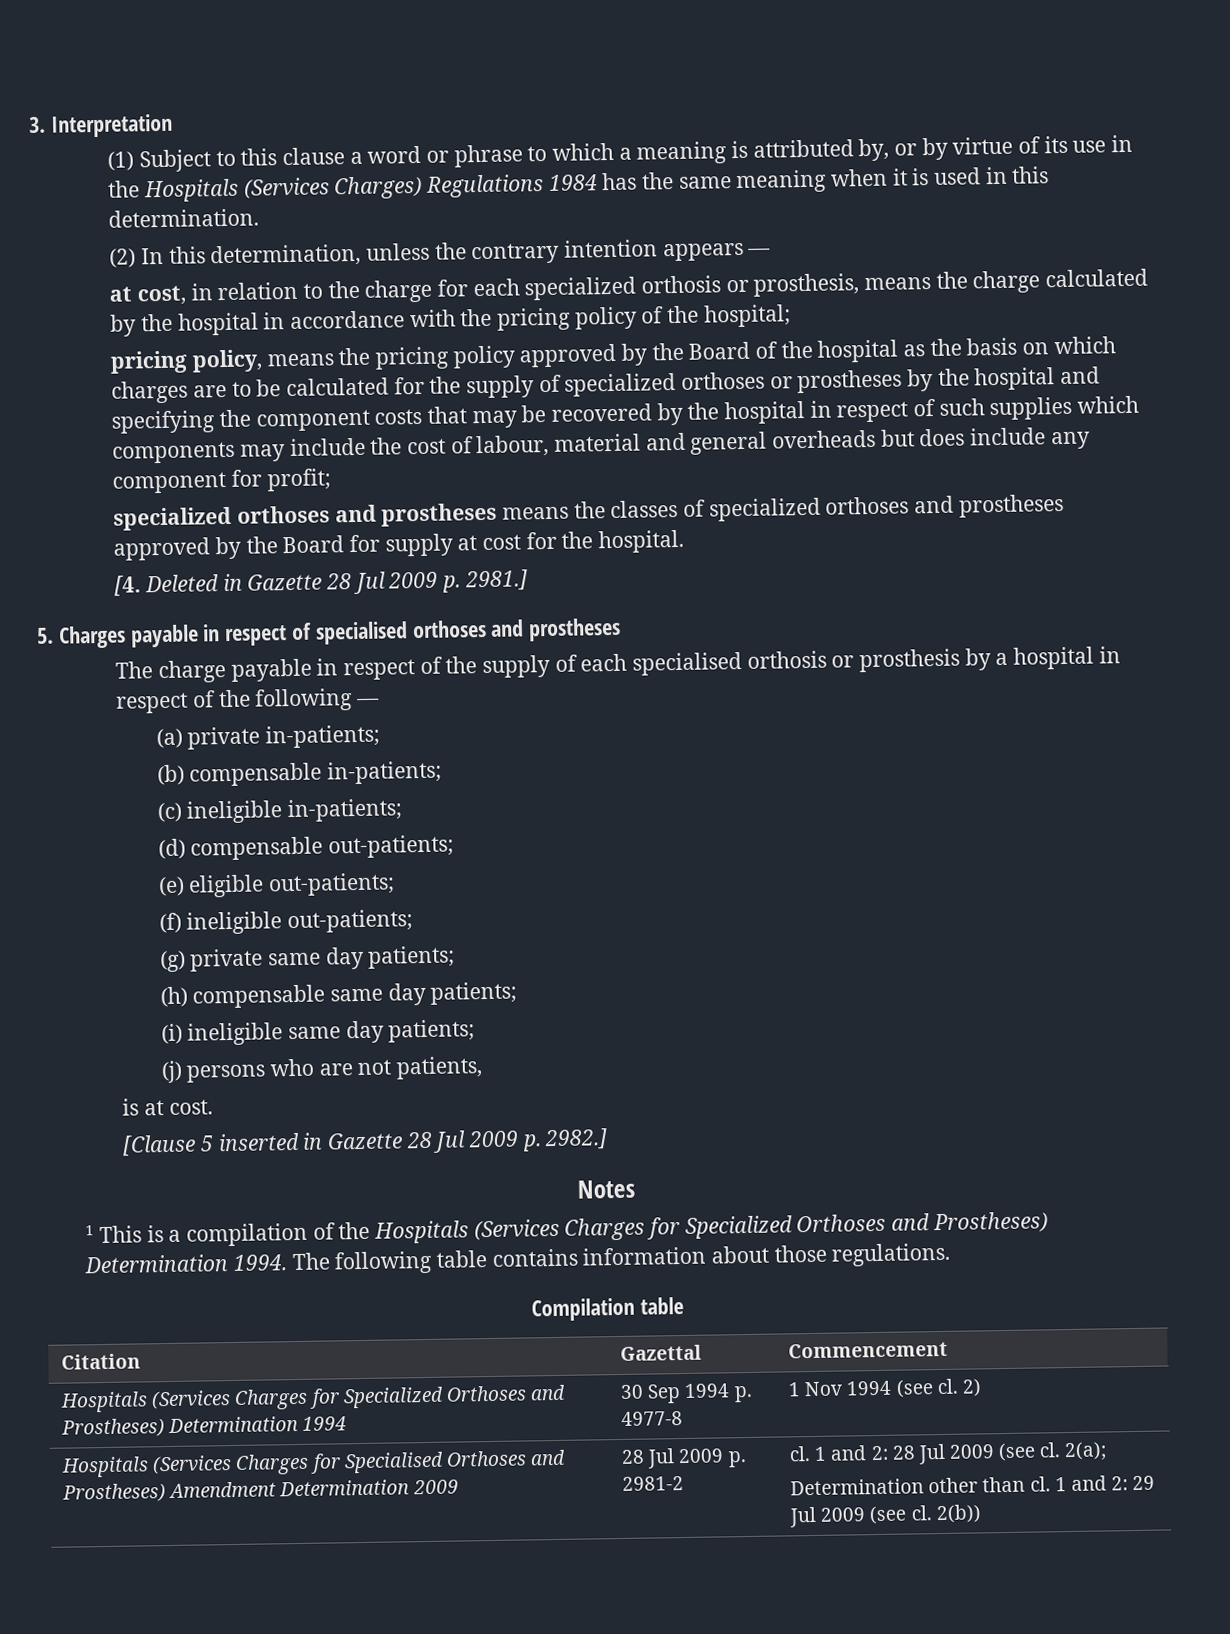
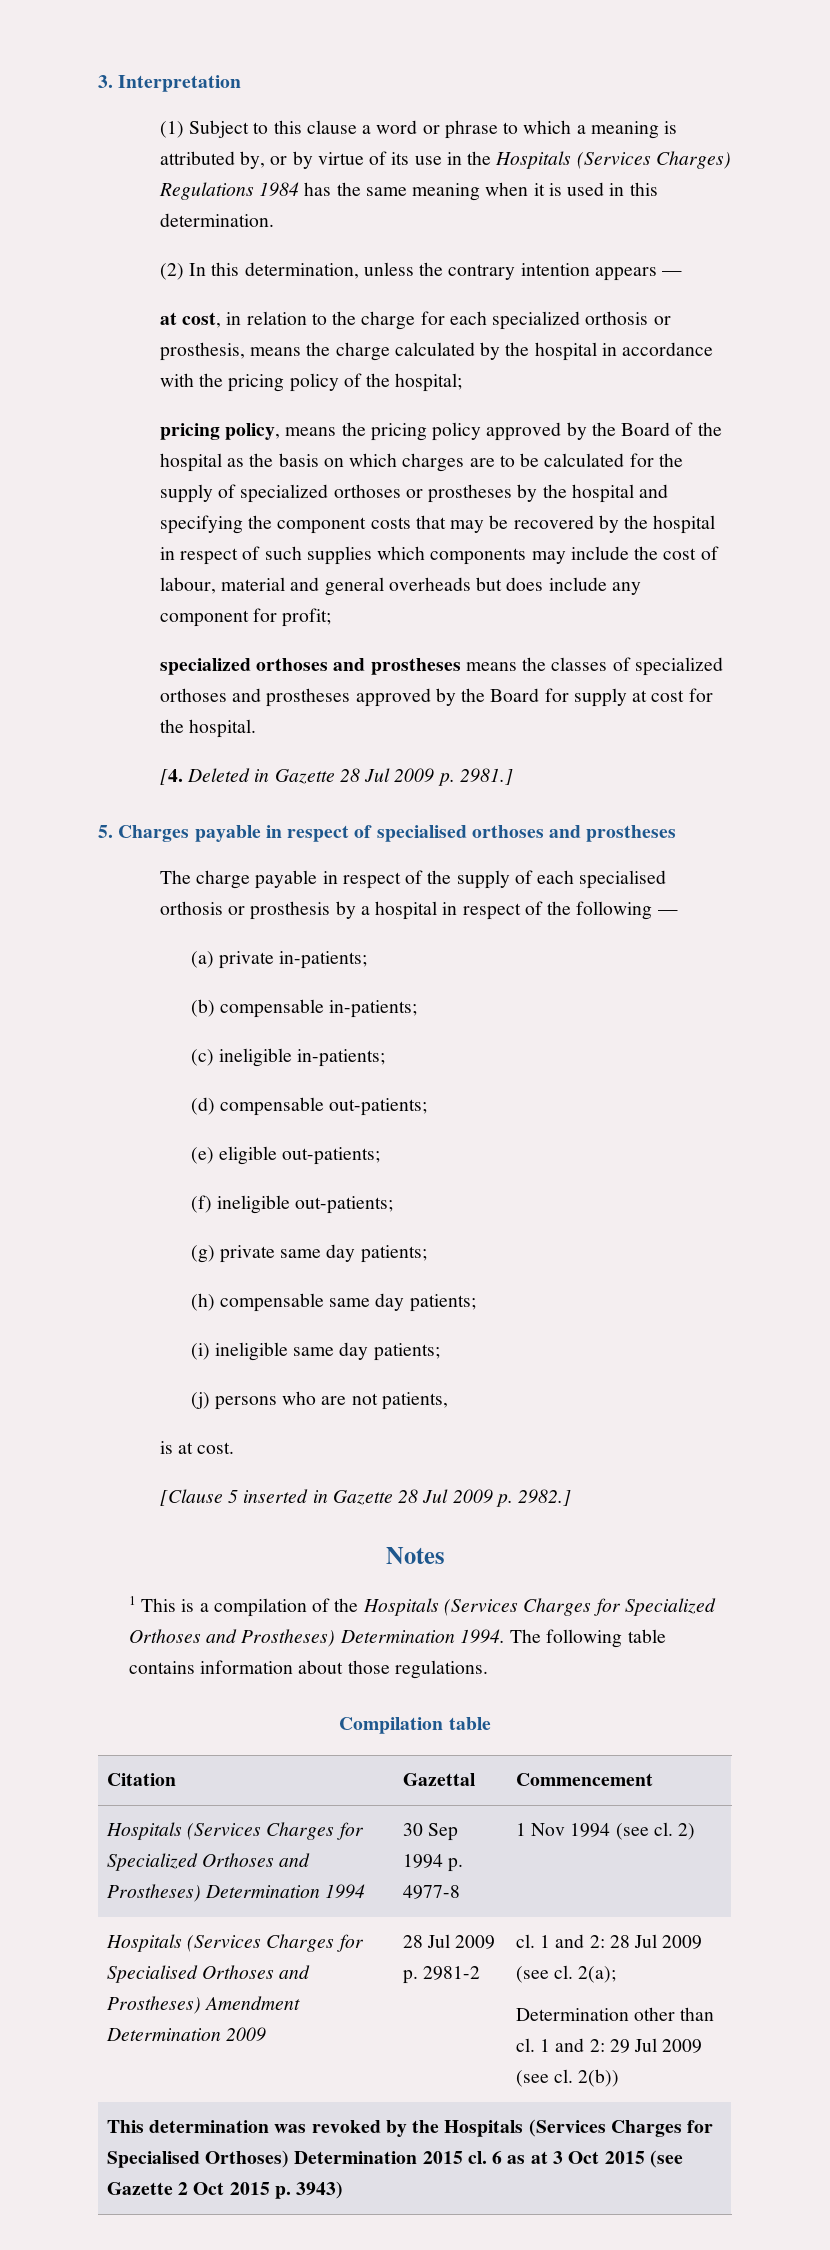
(982, 1514) none -> [106,2119,714,2137] [106,2150,683,2168] [106,2181,344,2199] // This determination was revoked by the Hospitals (Services Charges for Specialised Orthoses) Determination 2015 cl. 6 as at 3 Oct 2015 (see Gazette 2 Oct 2015 p. 3943)

